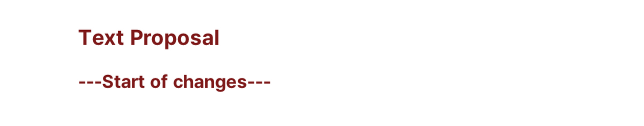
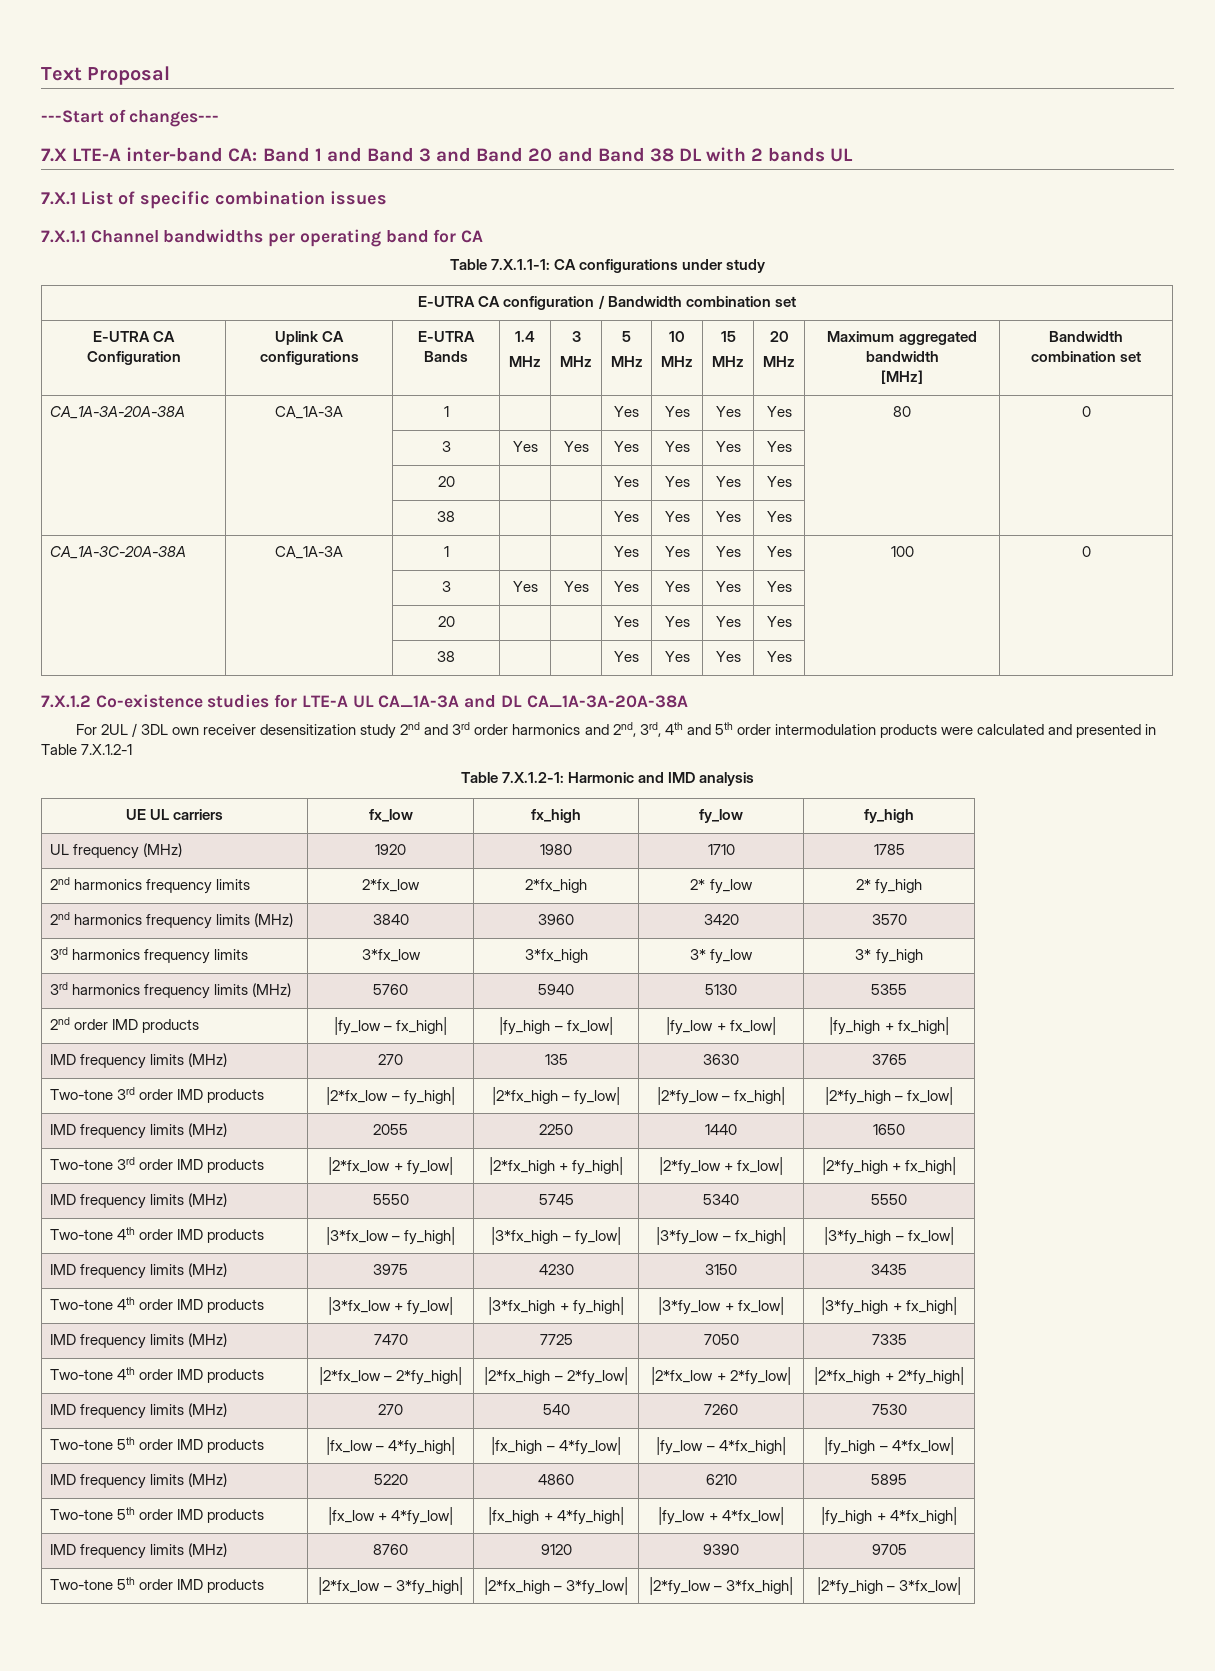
(271, 82) none -> [41,147,854,162] [41,191,387,209] [41,229,484,247] [449,259,766,273] [418,295,796,310] [92,331,176,342] [86,351,181,365] [274,331,345,345] [259,351,359,365] [417,331,475,342] [423,351,468,362] [515,331,535,342] [509,356,541,367] [571,331,581,342] [560,356,592,367] [622,331,631,342] [610,356,643,367] [669,331,685,342] [661,356,693,367] [720,331,736,342] [712,356,744,367] [769,331,789,342] [763,356,795,367] [827,331,977,345] [865,351,939,362] [881,370,923,384] [1049,331,1123,342] [1030,351,1142,362] [49,406,185,419] [275,406,343,419] [443,406,449,417] [614,406,639,417] [664,406,690,417] [715,406,741,417] [766,406,792,417] [893,406,911,417] [1081,406,1091,417] [441,441,451,452] [512,441,538,452] [563,441,589,452] [614,441,639,452] [664,441,690,452] [715,441,741,452] [766,441,792,452] [437,476,455,487] [614,476,639,487] [664,476,690,487] [715,476,741,487] [766,476,792,487] [436,511,455,522] [614,511,639,522] [664,511,690,522] [715,511,741,522] [766,511,792,522] [49,546,186,559] [275,546,343,559] [443,546,449,557] [614,546,639,557] [664,546,690,557] [715,546,741,557] [766,546,792,557] [890,546,914,557] [1081,546,1091,557] [441,581,451,592] [512,581,538,592] [563,581,589,592] [614,581,639,592] [664,581,690,592] [715,581,741,592] [766,581,792,592] [437,616,455,627] [614,616,639,627] [664,616,690,627] [715,616,741,627] [766,616,792,627] [436,651,455,662] [614,651,639,662] [664,651,690,662] [715,651,741,662] [766,651,792,662] [41,694,688,708] [75,722,1157,739] [41,744,133,755] [460,772,755,786] [125,809,224,820] [368,809,413,822] [531,809,581,823] [699,809,743,823] [864,809,914,823] [49,843,183,859] [374,844,406,855] [540,844,572,855] [707,844,735,855] [873,844,905,855] [49,877,251,894] [361,879,420,892] [525,879,587,893] [690,879,753,894] [855,879,923,894] [49,912,294,929] [372,914,409,925] [538,914,574,925] [703,914,739,925] [871,914,907,925] [49,947,249,964] [361,949,421,962] [524,949,588,963] [689,949,754,964] [855,949,923,964] [49,982,292,999] [372,984,408,995] [538,984,574,995] [705,984,737,995] [871,984,907,995] [49,1017,200,1033] [333,1017,448,1035] [499,1017,613,1035] [666,1017,776,1035] [829,1017,949,1035] [49,1053,228,1069] [377,1054,403,1065] [544,1054,568,1065] [703,1054,739,1065] [871,1054,907,1065] [49,1087,265,1103] [326,1087,455,1105] [491,1087,621,1105] [656,1087,786,1105] [824,1087,954,1105] [49,1123,228,1139] [372,1124,408,1135] [539,1124,573,1135] [705,1124,737,1135] [873,1124,905,1135] [49,1157,265,1173] [328,1157,453,1175] [488,1157,624,1175] [658,1157,784,1175] [821,1157,957,1175] [49,1193,228,1209] [372,1194,409,1205] [538,1194,574,1205] [703,1194,739,1205] [871,1194,907,1205] [49,1227,265,1243] [325,1227,456,1245] [491,1227,621,1245] [656,1227,786,1245] [824,1227,954,1245] [49,1263,228,1279] [372,1264,408,1275] [538,1264,574,1275] [705,1264,737,1275] [871,1264,907,1275] [49,1297,265,1313] [327,1297,454,1315] [488,1297,624,1315] [658,1297,784,1315] [821,1297,957,1315] [49,1333,228,1349] [373,1334,408,1345] [539,1334,573,1345] [703,1334,739,1345] [871,1334,907,1345] [49,1367,265,1383] [318,1367,463,1385] [484,1367,628,1385] [651,1367,791,1385] [814,1367,964,1385] [49,1403,228,1419] [377,1404,403,1415] [542,1404,570,1415] [704,1404,738,1415] [871,1404,907,1415] [49,1437,265,1453] [325,1437,456,1455] [491,1437,621,1455] [656,1437,786,1455] [824,1437,954,1455] [49,1473,228,1489] [373,1474,408,1485] [538,1474,574,1485] [705,1474,737,1485] [871,1474,907,1485] [49,1507,265,1523] [327,1507,454,1525] [488,1507,624,1525] [658,1507,784,1525] [821,1507,957,1525] [49,1543,228,1559] [372,1544,408,1555] [540,1544,572,1555] [703,1544,739,1555] [871,1544,907,1555] [49,1577,265,1593] [318,1577,463,1595] [483,1577,629,1595] [648,1577,794,1595] [816,1577,962,1595] // 7.X LTE-A inter-band CA: Band 1 and Band 3 and Band 20 and Band 38 DL with 2 bands UL // 7.X.1 List of specific combination issues // 7.X.1.1 Channel bandwidths per operating band for CA // Table 7.X.1.1-1: CA configurations under study // E-UTRA CA configuration / Bandwidth combination set // E-UTRA CA Configuration | Uplink CA configurations | E-UTRA Bands | 1.4 // MHz | 3 // MHz | 5 // MHz | 10 // MHz | 15 // MHz | 20 // MHz | Maximum aggregated bandwidth // [MHz] | Bandwidth combination set // CA_1A-3A-20A-38A | CA_1A-3A | 1 | | | Yes | Yes | Yes | Yes | 80 | 0 // | | 3 | Yes | Yes | Yes | Yes | Yes | Yes | | // | | 20 | | | Yes | Yes | Yes | Yes | | // | | 38 | | | Yes | Yes | Yes | Yes | | // CA_1A-3C-20A-38A | CA_1A-3A | 1 | | | Yes | Yes | Yes | Yes | 100 | 0 // | | 3 | Yes | Yes | Yes | Yes | Yes | Yes | | // | | 20 | | | Yes | Yes | Yes | Yes | | // | | 38 | | | Yes | Yes | Yes | Yes | | // 7.X.1.2 Co-existence studies for LTE-A UL CA_1A-3A and DL CA_1A-3A-20A-38A // For 2UL / 3DL own receiver desensitization study 2nd and 3rd order harmonics and 2nd, 3rd, 4th and 5th order intermodulation products were calculated and presented in Table 7.X.1.2-1 // Table 7.X.1.2-1: Harmonic and IMD analysis // UE UL carriers | fx_low | fx_high | fy_low | fy_high // UL frequency (MHz) | 1920 | 1980 | 1710 | 1785 // 2nd harmonics frequency limits | 2*fx_low | 2*fx_high | 2* fy_low | 2* fy_high // 2nd harmonics frequency limits (MHz) | 3840 | 3960 | 3420 | 3570 // 3rd harmonics frequency limits | 3*fx_low | 3*fx_high | 3* fy_low | 3* fy_high // 3rd harmonics frequency limits (MHz) | 5760 | 5940 | 5130 | 5355 // 2nd order IMD products | |fy_low – fx_high| | |fy_high – fx_low| | |fy_low + fx_low| | |fy_high + fx_high| // IMD frequency limits (MHz) | 270 | 135 | 3630 | 3765 // Two-tone 3rd order IMD products | |2*fx_low – fy_high| | |2*fx_high – fy_low| | |2*fy_low – fx_high| | |2*fy_high – fx_low| // IMD frequency limits (MHz) | 2055 | 2250 | 1440 | 1650 // Two-tone 3rd order IMD products | |2*fx_low + fy_low| | |2*fx_high + fy_high| | |2*fy_low + fx_low| | |2*fy_high + fx_high| // IMD frequency limits (MHz) | 5550 | 5745 | 5340 | 5550 // Two-tone 4th order IMD products | |3*fx_low – fy_high| | |3*fx_high – fy_low| | |3*fy_low – fx_high| | |3*fy_high – fx_low| // IMD frequency limits (MHz) | 3975 | 4230 | 3150 | 3435 // Two-tone 4th order IMD products | |3*fx_low + fy_low| | |3*fx_high + fy_high| | |3*fy_low + fx_low| | |3*fy_high + fx_high| // IMD frequency limits (MHz) | 7470 | 7725 | 7050 | 7335 // Two-tone 4th order IMD products | |2*fx_low – 2*fy_high| | |2*fx_high – 2*fy_low| | |2*fx_low + 2*fy_low| | |2*fx_high + 2*fy_high| // IMD frequency limits (MHz) | 270 | 540 | 7260 | 7530 // Two-tone 5th order IMD products | |fx_low – 4*fy_high| | |fx_high – 4*fy_low| | |fy_low – 4*fx_high| | |fy_high – 4*fx_low| // IMD frequency limits (MHz) | 5220 | 4860 | 6210 | 5895 // Two-tone 5th order IMD products | |fx_low + 4*fy_low| | |fx_high + 4*fy_high| | |fy_low + 4*fx_low| | |fy_high + 4*fx_high| // IMD frequency limits (MHz) | 8760 | 9120 | 9390 | 9705 // Two-tone 5th order IMD products | |2*fx_low – 3*fy_high| | |2*fx_high – 3*fy_low| | |2*fy_low – 3*fx_high| | |2*fy_high – 3*fx_low|

